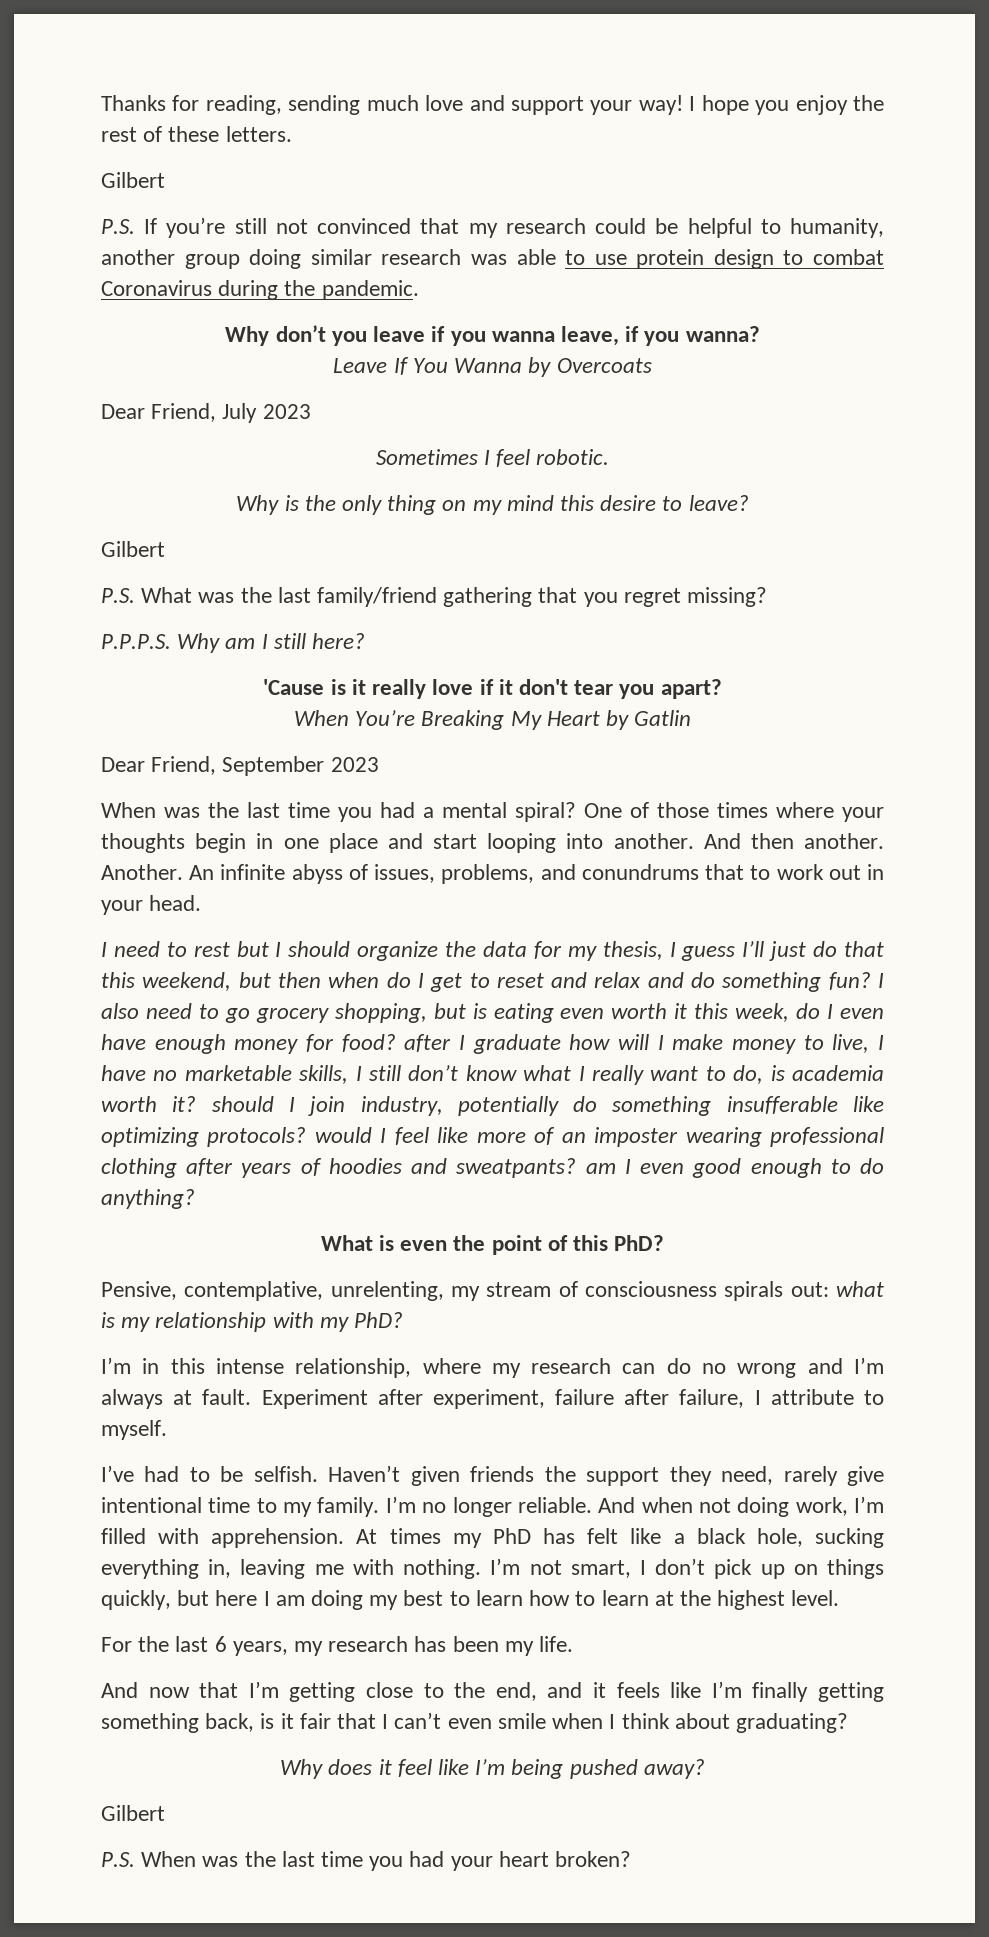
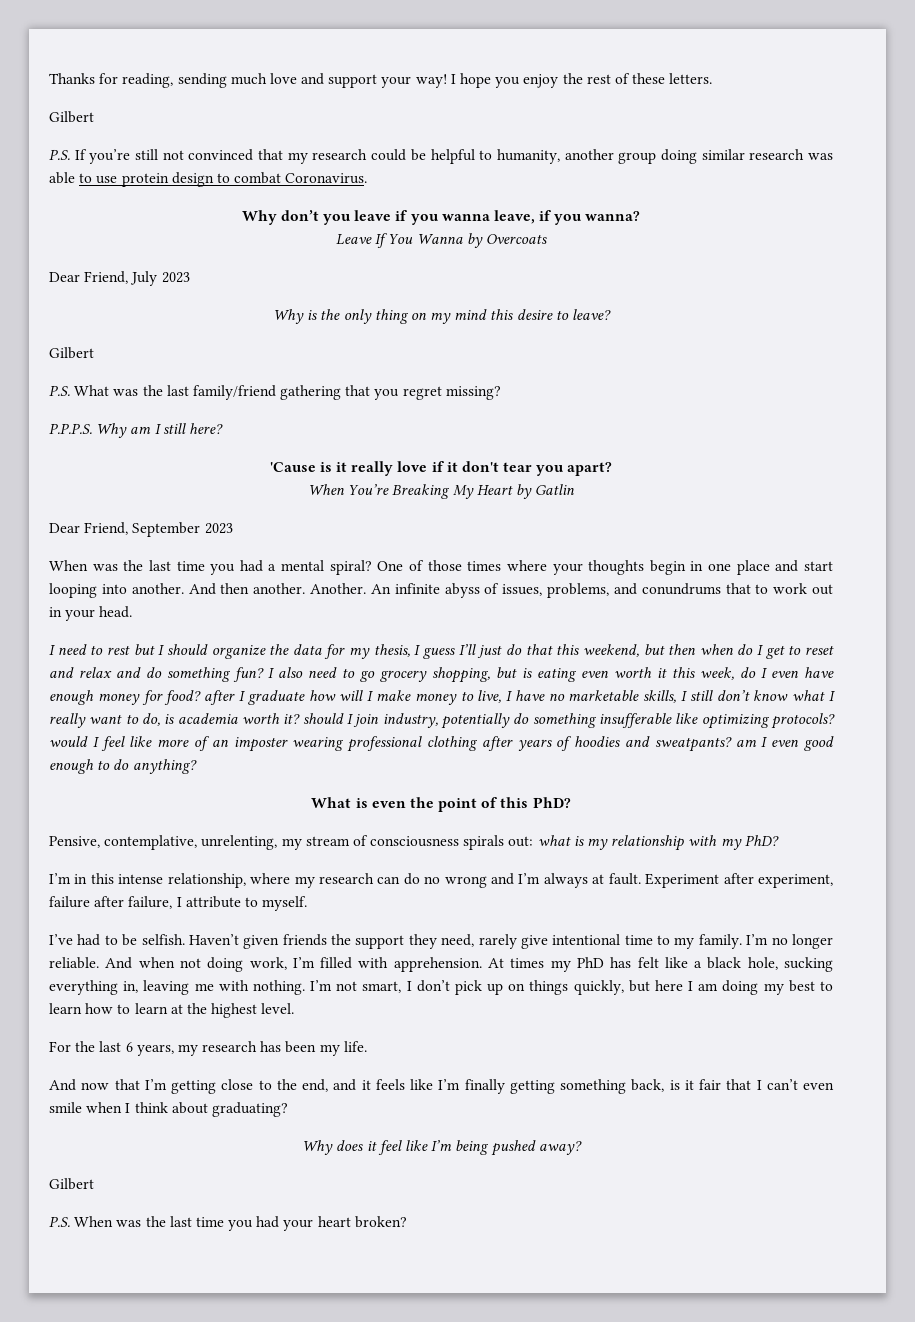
[101,280,419,300] Coronavirus during the pandemic. -> [285,173,368,184] Coronavirus.
[375,449,610,467] // Sometimes I feel robotic. -> (190, 277) none

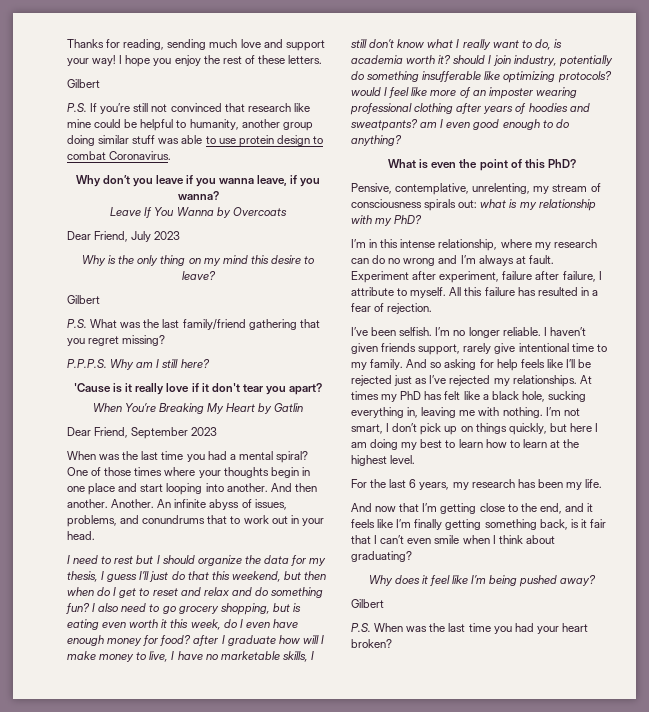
[287,149,368,164] my research -> [247,103,310,112] [67,119,91,128] research like mine
[749,149,805,160] research -> [132,135,156,144] stuff
[49,934,475,949] // I’ve had to be selfish. Haven’t given friends the support they need, -> [449,287,598,296] [351,303,433,314] [351,327,586,338] [351,343,461,355] All this failure has resulted in a fear of rejection. // I’ve been selfish. I’m no longer reliable. I haven’t given friends support,
[746,934,834,949] [49,957,482,972] I’m no longer reliable. And when not doing work, I’m filled with apprehension. -> [406,359,592,371] [351,375,577,387] And so asking for help feels like I’ll be rejected just as I’ve rejected my relationships.

